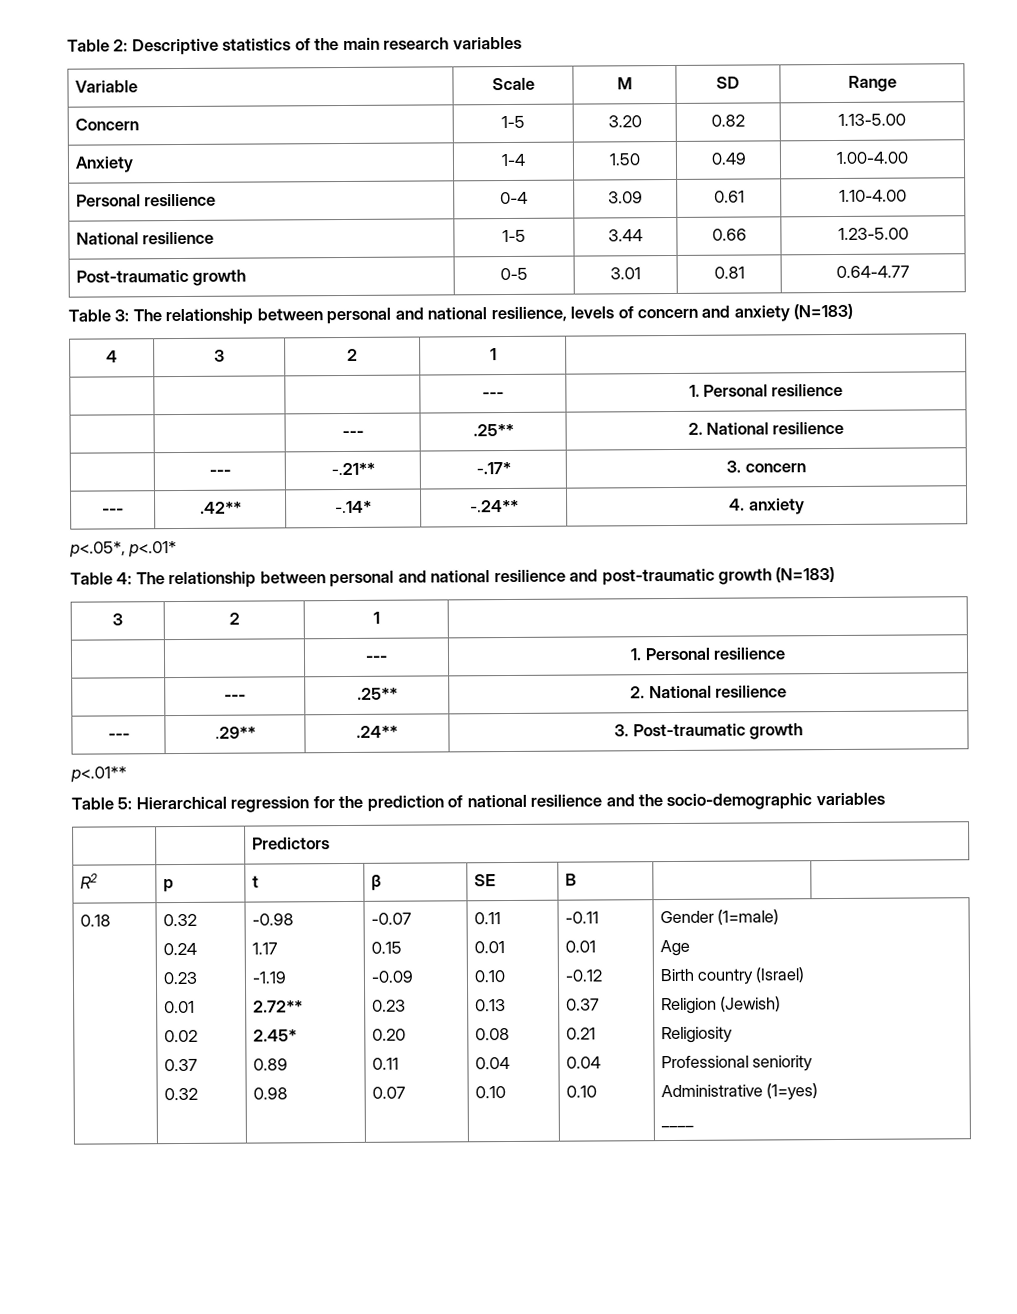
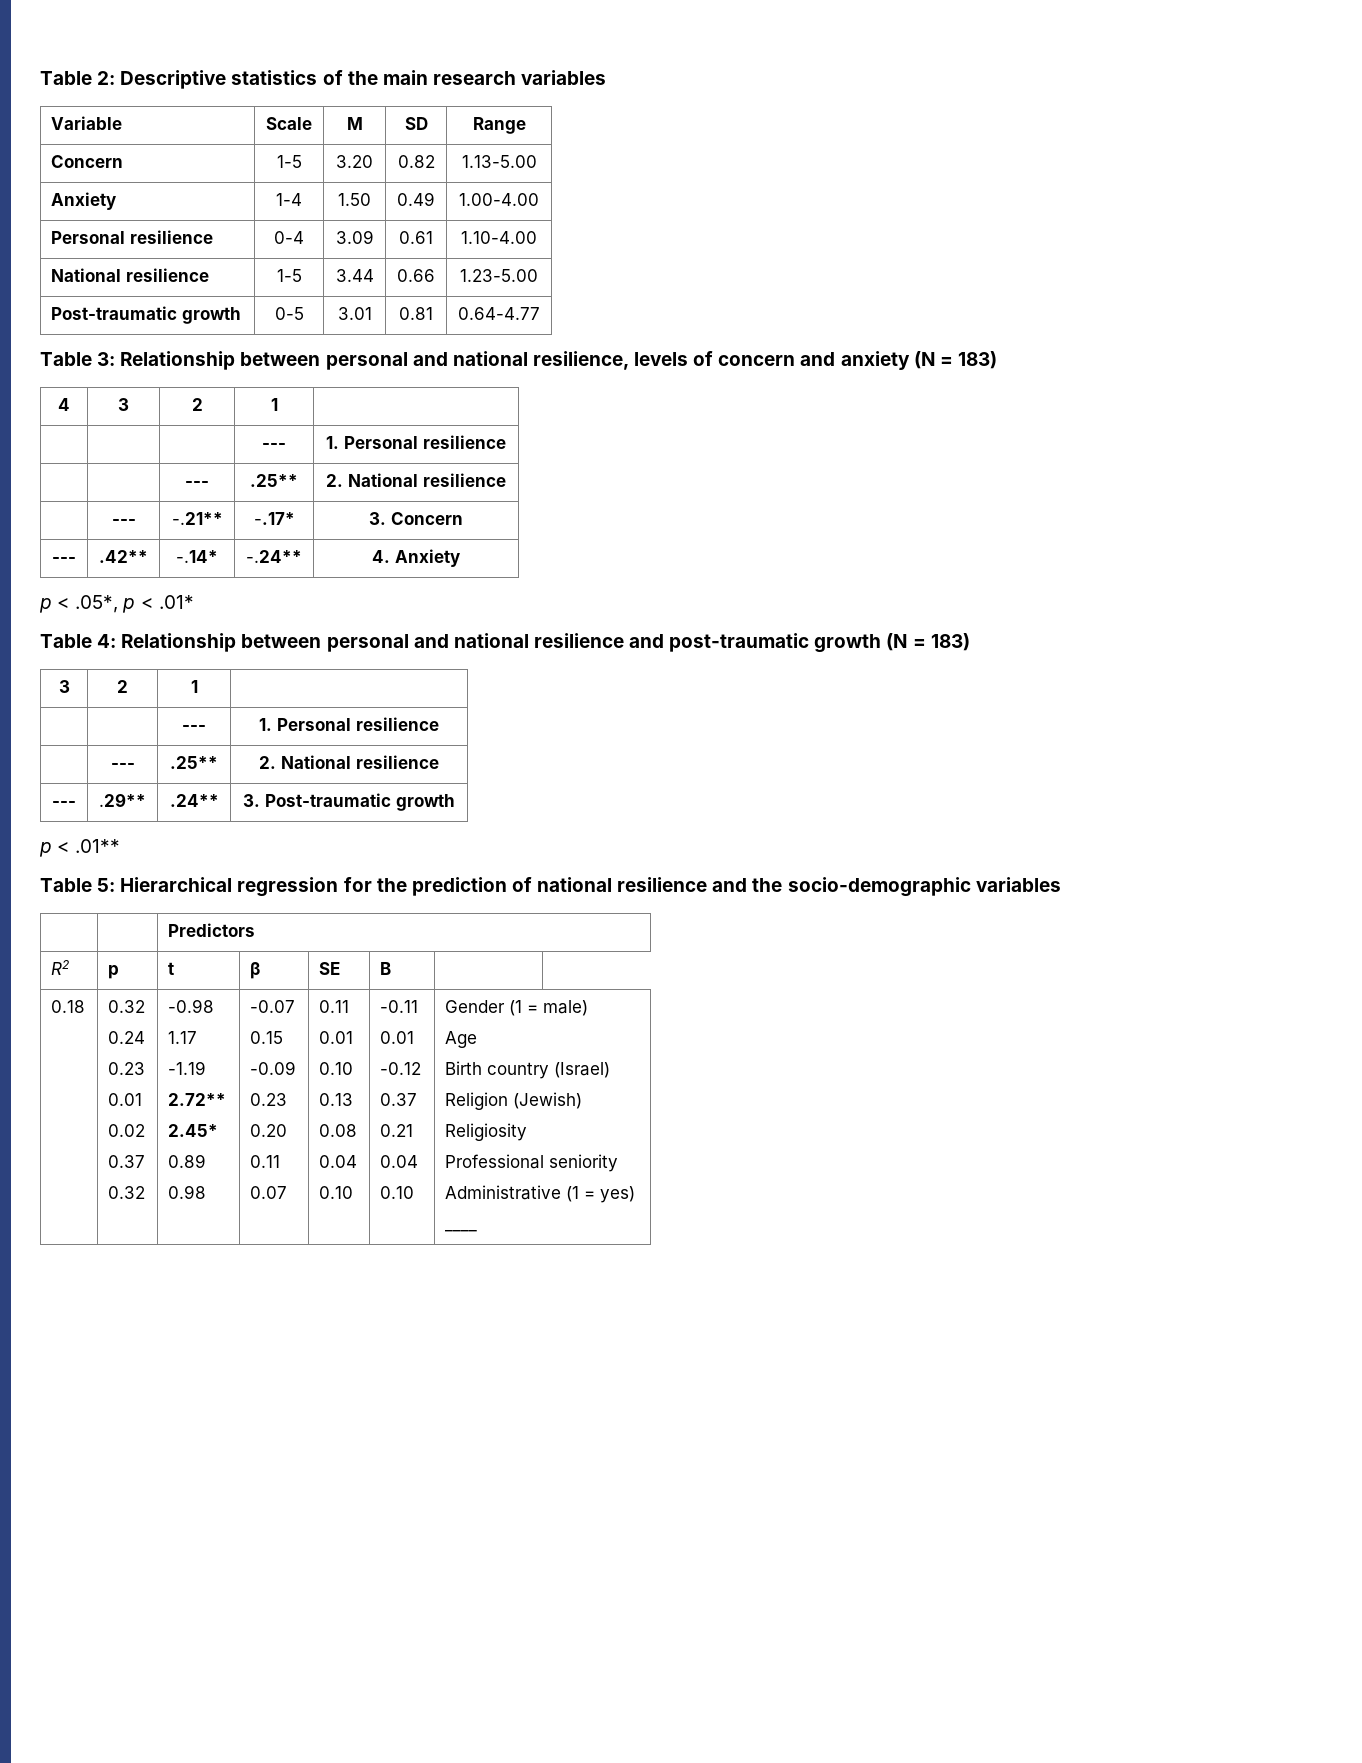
[132,308,254,326] The relationship -> [120,351,236,370] Relationship
[793,303,854,320] (N=183) -> [913,351,997,369] (N = 183)
[744,463,806,473] concern -> [391,512,463,525] Concern
[748,498,805,515] [69,541,178,558] anxiety // p<.05*, p<.01* -> [395,549,460,567] [39,595,194,613] Anxiety // p < .05*, p < .01*
[135,571,257,589] The relationship -> [121,633,237,652] Relationship
[775,567,836,583] (N=183) -> [886,633,970,651] (N = 183)
[70,766,127,783] p<.01** -> [39,839,121,857] p < .01**
[717,909,780,925] (1=male) -> [509,1000,589,1016] (1 = male)
[766,1083,819,1101] (1=yes) -> [566,1186,636,1203] (1 = yes)

